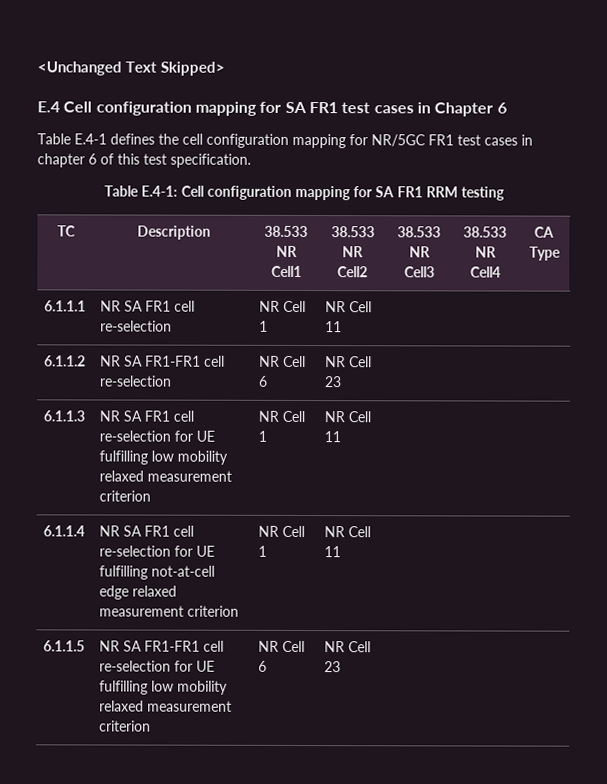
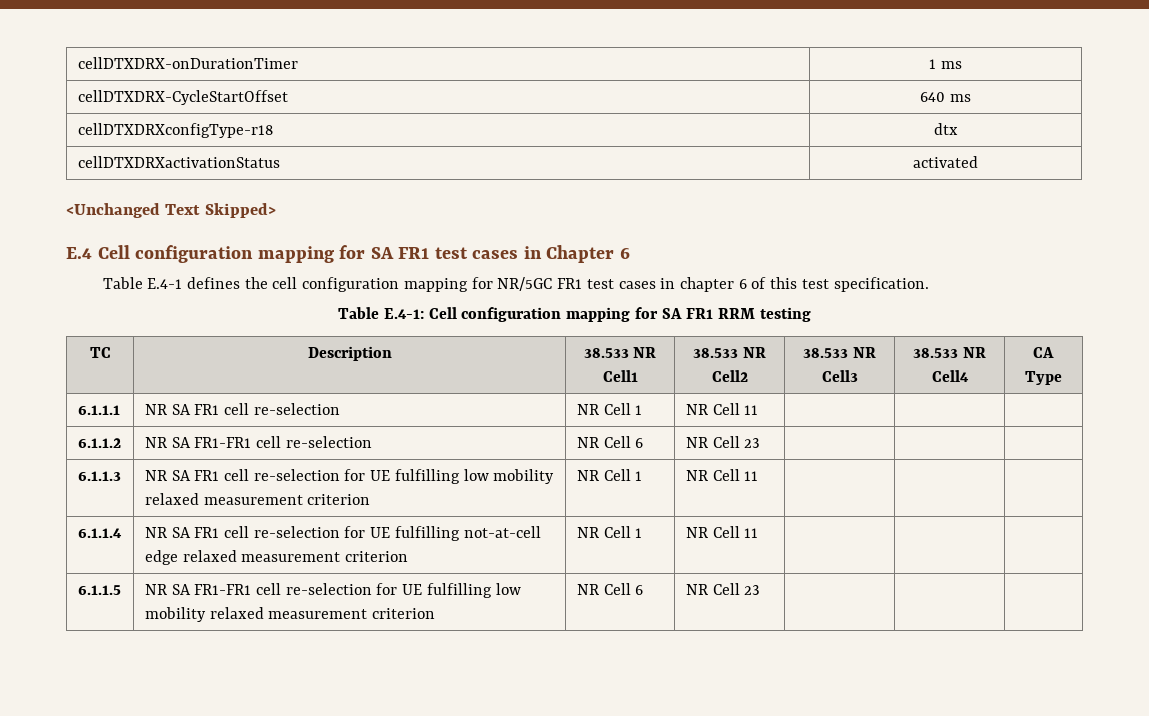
(37, 68) none -> [77,57,298,69] [929,59,962,69] [77,90,288,105] [920,92,971,102] [77,123,273,138] [933,123,958,135] [77,156,280,168] [913,156,978,168] cellDTXDRX-onDurationTimer | 1 ms // cellDTXDRX-CycleStartOffset | 640 ms // cellDTXDRXconfigType-r18 | dtx // cellDTXDRXactivationStatus | activated //

